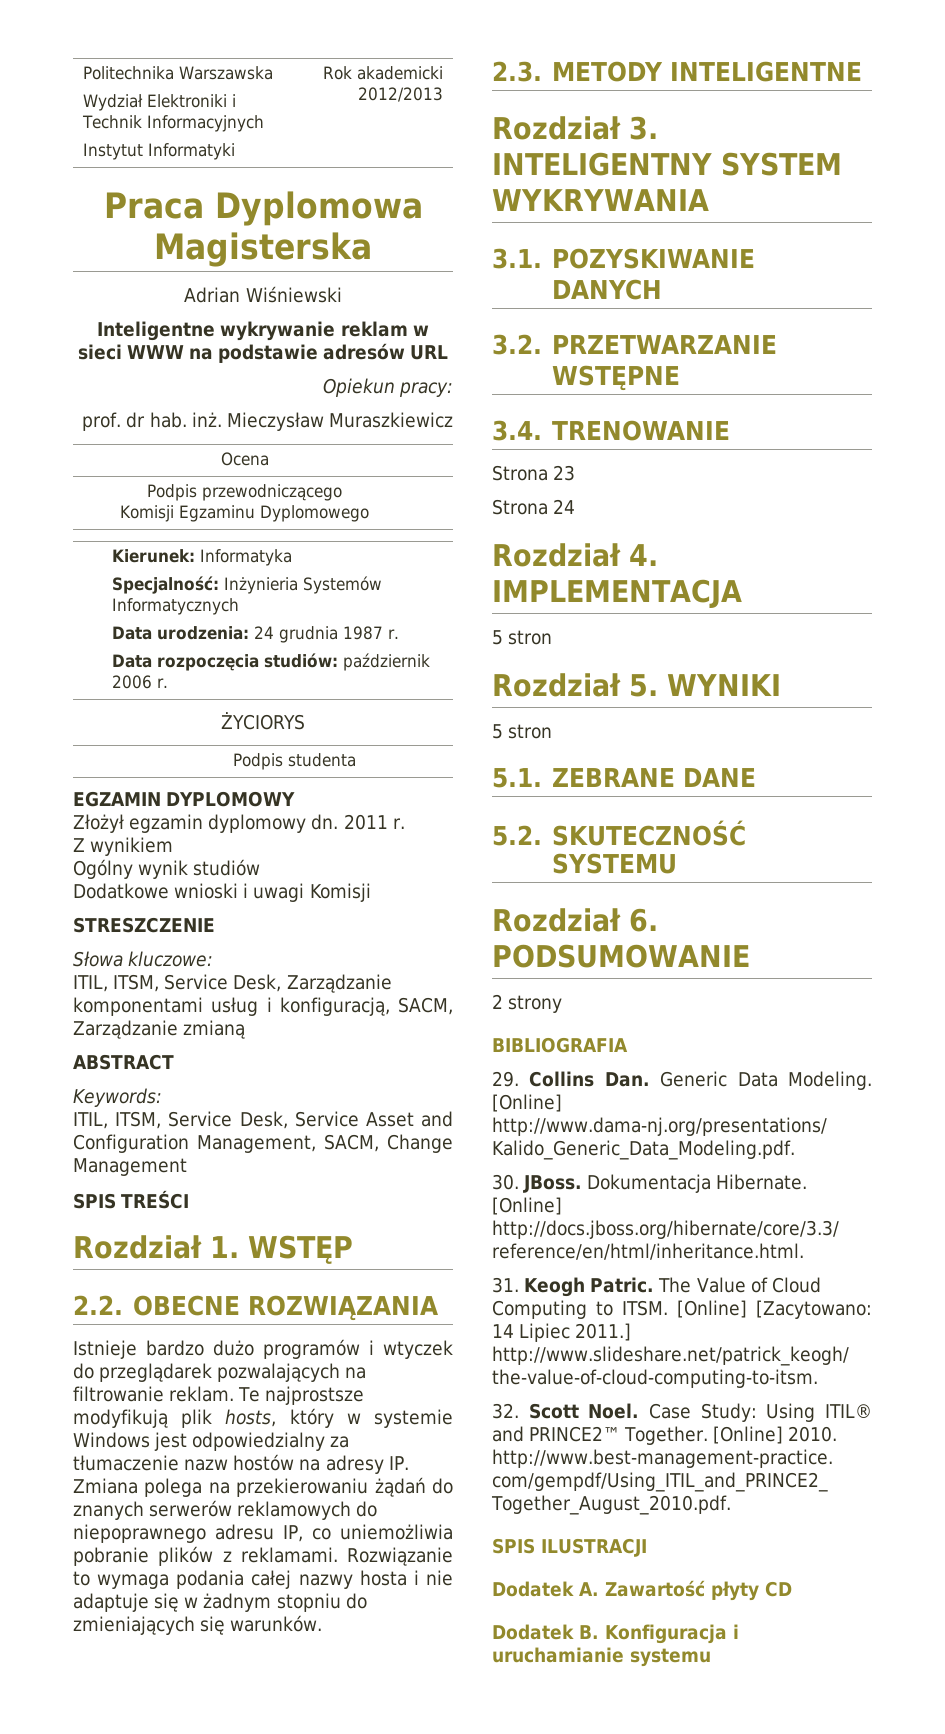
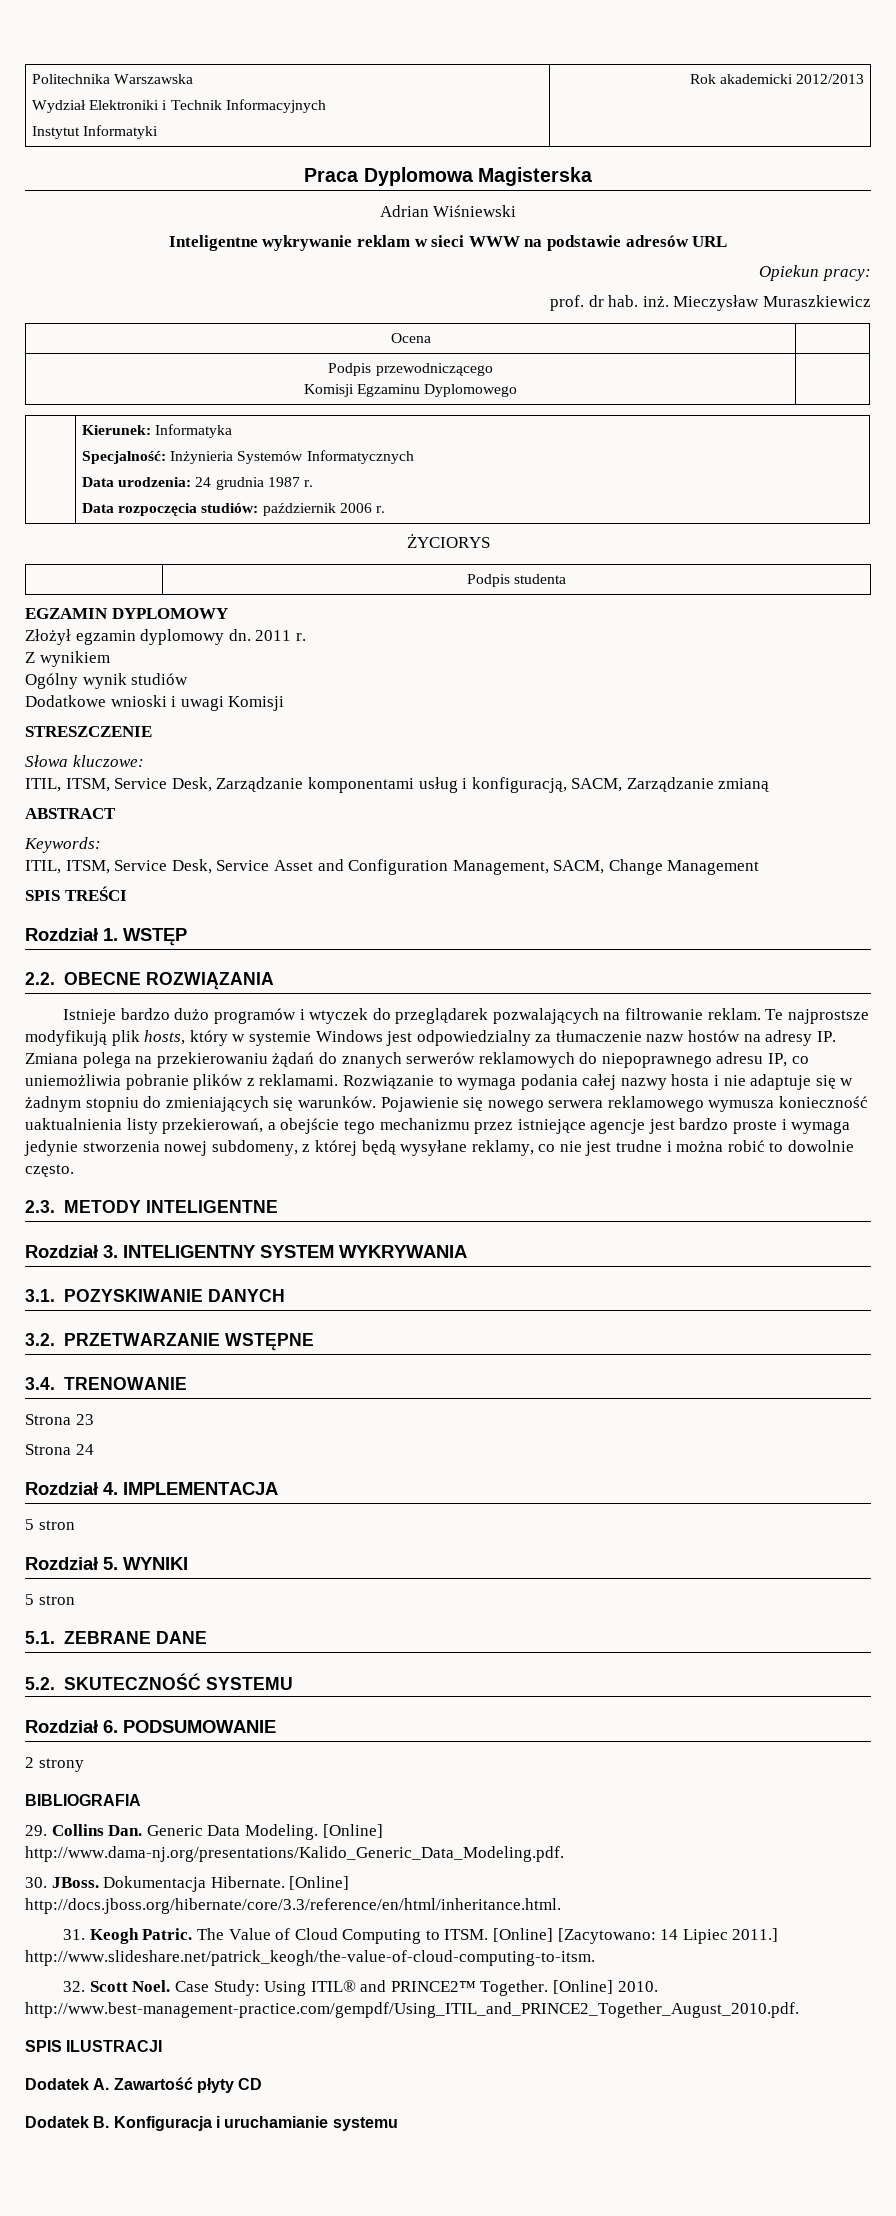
(323, 1623) none -> [380,1096,869,1112] [25,1118,851,1134] [24,1140,855,1156] [25,1164,74,1177] Pojawienie się nowego serwera reklamowego wymusza konieczność uaktualnienia listy przekierowań, a obejście tego mechanizmu przez istniejące agencje jest bardzo proste i wymaga jedynie stworzenia nowej subdomeny, z której będą wysyłane reklamy, co nie jest trudne i można robić to dowolnie często.

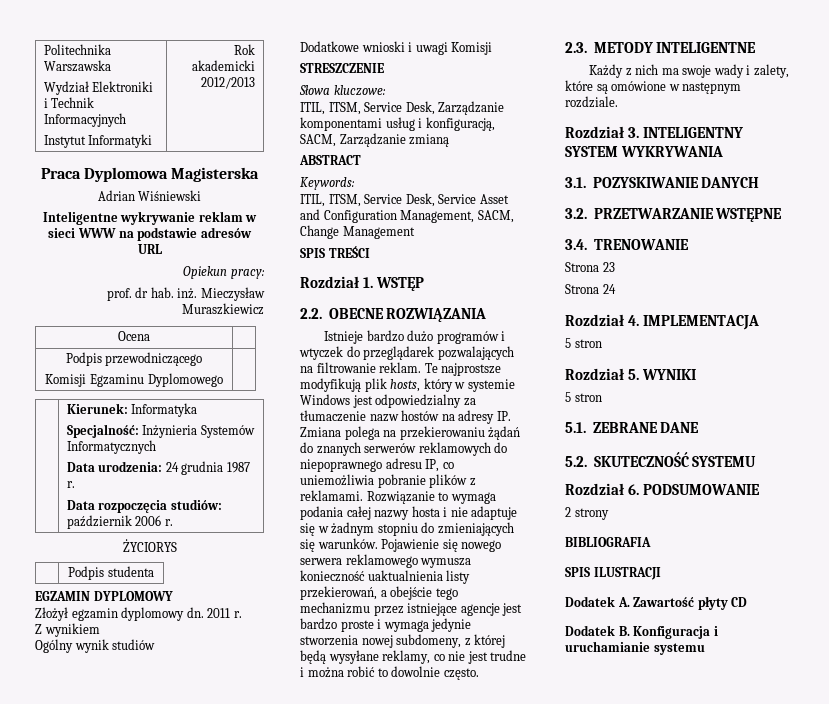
(278, 1206) none -> [589,64,789,78] [565,80,742,94] [565,96,618,108] // Każdy z nich ma swoje wady i zalety, które są omówione w następnym rozdziale.
[25,1824,383,1840] [25,1846,564,1862] [25,1876,350,1892] [25,1898,561,1914] [63,1928,779,1944] [25,1950,595,1966] [63,1980,658,1996] [25,2002,799,2018] // 29. Collins Dan. Generic Data Modeling. [Online] http://www.dama-nj.org/presentations/Kalido_Generic_Data_Modeling.pdf. // 30. JBoss. Dokumentacja Hibernate. [Online] http://docs.jboss.org/hibernate/core/3.3/reference/en/html/inheritance.html. // 31. Keogh Patric. The Value of Cloud Computing to ITSM. [Online] [Zacytowano: 14 Lipiec 2011.] http://www.slideshare.net/patrick_keogh/the-value-of-cloud-computing-to-itsm. // 32. Scott Noel. Case Study: Using ITIL® and PRINCE2™ Together. [Online] 2010. http://www.best-management-practice.com/gempdf/Using_ITIL_and_PRINCE2_Together_August_2010.pdf. -> (651, 542) none

